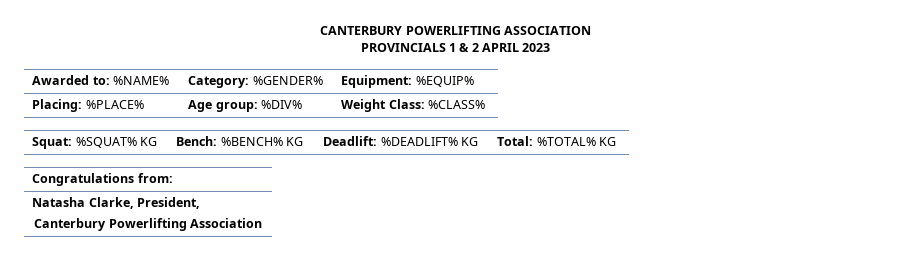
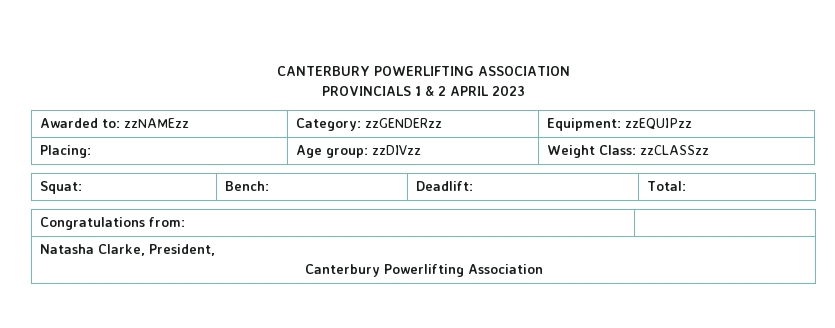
[113,76,170,85] %NAME% -> [124,118,190,128] zzNAMEzz
[252,76,323,85] %GENDER% -> [365,118,443,128] zzGENDERzz
[415,76,474,87] %EQUIP% -> [625,118,693,130] zzEQUIPzz
[85,100,144,109] %PLACE% -> (92, 151) none
[261,100,303,109] %DIV% -> [372,145,422,155] zzDIVzz
[428,100,486,109] %CLASS% -> [640,145,710,155] zzCLASSzz
[75,137,158,148] %SQUAT% KG -> (83, 187) none
[220,137,304,146] %BENCH% KG -> (270, 186) none
[380,137,479,146] %DEADLIFT% KG -> (474, 186) none
[536,137,617,146] %TOTAL% KG -> (687, 186) none

